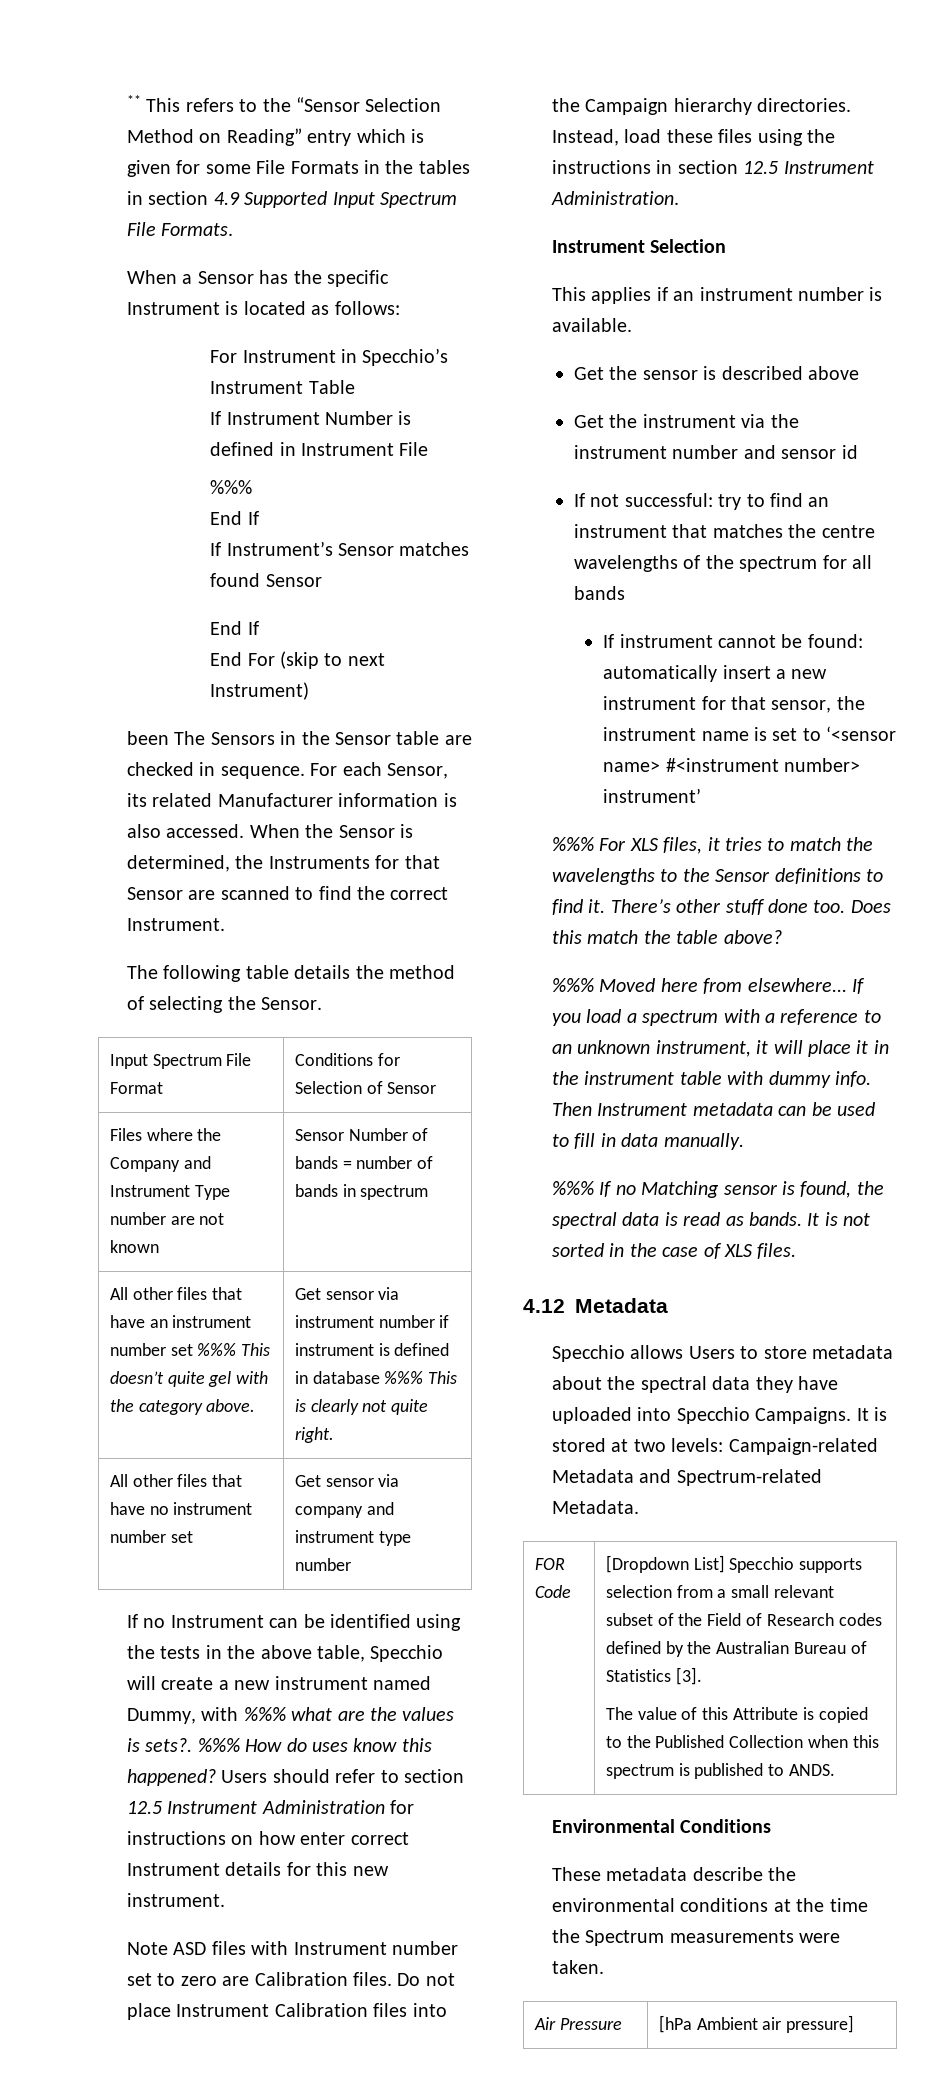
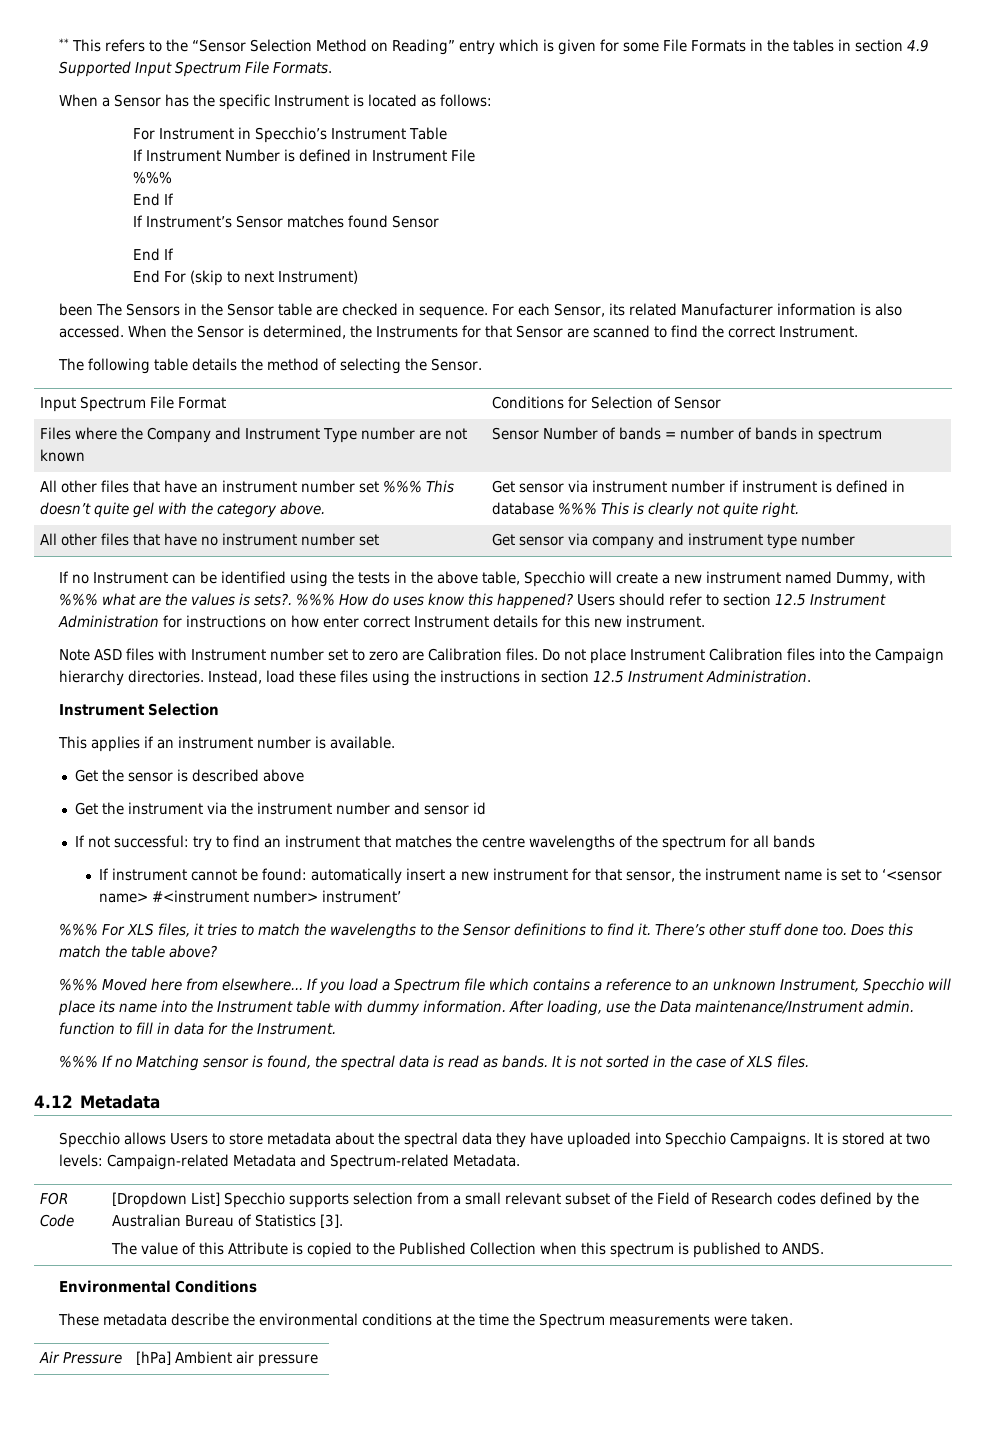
[642,1009,760,1026] spectrum with -> [393,978,590,994] Spectrum file which contains
[655,1040,889,1057] [552,1071,872,1088] [552,1102,876,1116] instrument, it will place it in the instrument table with dummy info. Then Instrument metadata can be used -> [779,978,951,994] [57,1000,914,1016] [58,1022,115,1035] Instrument, Specchio will place its name into the Instrument table with dummy information. After loading, use the Data maintenance/Instrument admin. function
[663,1133,744,1150] manually. -> [207,1022,336,1035] for the Instrument.
[658,2015,692,2033] [hPa -> [136,1351,172,1365] [hPa]
[786,2015,855,2033] pressure] -> [258,1354,319,1367] pressure

